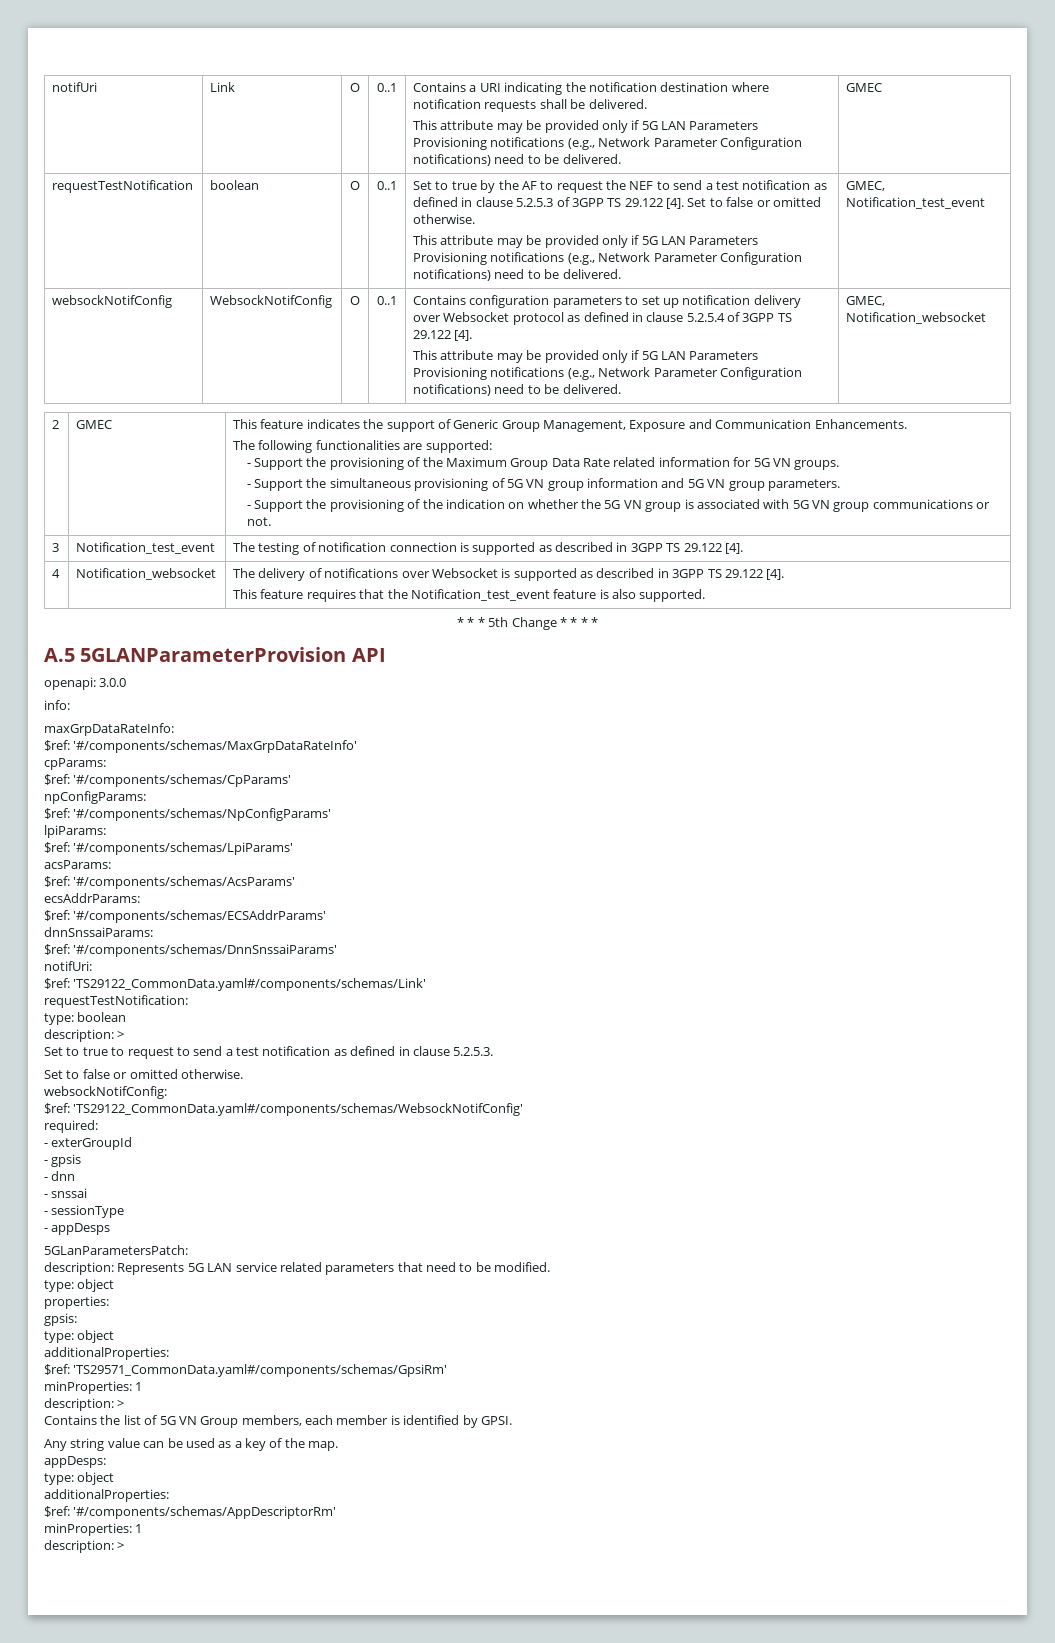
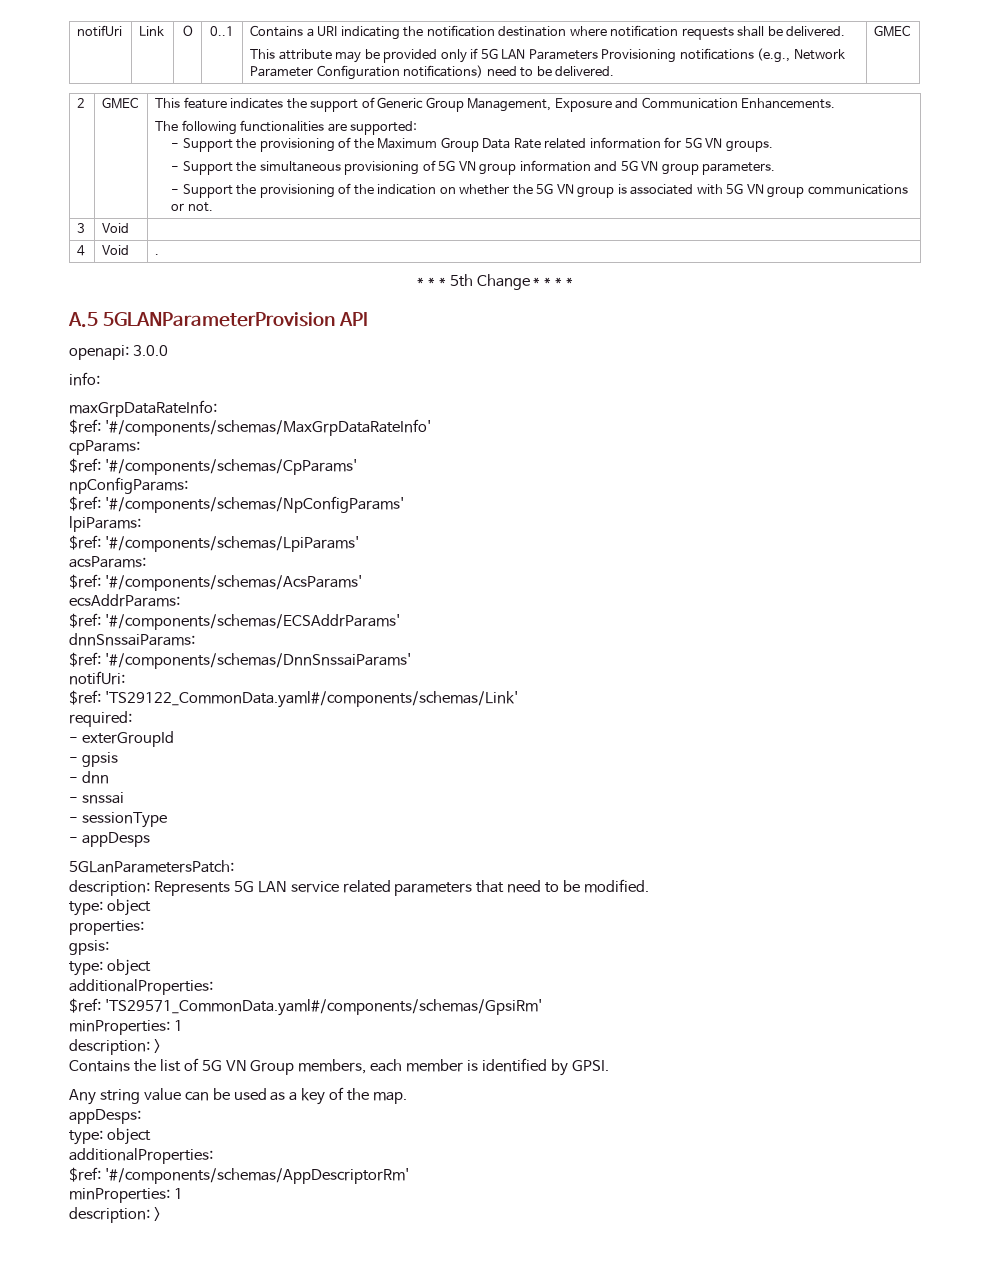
[52,180,194,193] [210,180,260,190] [350,181,360,190] [377,181,397,190] [413,180,827,193] [413,197,821,209] [413,214,476,224] [413,235,759,248] [413,252,802,265] [413,269,621,281] [846,181,886,191] [846,197,986,209] [52,295,173,308] [210,295,333,308] [350,296,360,305] [377,296,397,305] [413,295,801,308] [413,312,792,325] [413,330,473,341] [413,350,759,363] [413,367,802,380] [413,384,621,396] [846,296,886,306] [846,312,987,324] // requestTestNotification | boolean | O | 0..1 | Set to true by the AF to request the NEF to send a test notification as defined in clause 5.2.5.3 of 3GPP TS 29.122 [4]. Set to false or omitted otherwise. // This attribute may be provided only if 5G LAN Parameters Provisioning notifications (e.g., Network Parameter Configuration notifications) need to be delivered. | GMEC, Notification_test_event // websockNotifConfig | WebsockNotifConfig | O | 0..1 | Contains configuration parameters to set up notification delivery over Websocket protocol as defined in clause 5.2.5.4 of 3GPP TS 29.122 [4]. // This attribute may be provided only if 5G LAN Parameters Provisioning notifications (e.g., Network Parameter Configuration notifications) need to be delivered. | GMEC, Notification_websocket -> (911, 31) none
[76,542,216,554] [233,542,743,555] [52,569,61,578] [76,568,217,580] [233,568,785,581] [233,589,706,602] Notification_test_event | The testing of notification connection is supported as described in 3GPP TS 29.122 [4]. // 4 | Notification_websocket | The delivery of notifications over Websocket is supported as described in 3GPP TS 29.122 [4]. // This feature requires that the Notification_test_event feature is also supported. -> [102,223,130,233] [77,245,86,256] [102,245,130,255] [155,254,160,255] Void | // 4 | Void | .
[44,995,188,1008] [44,1012,127,1025] [44,1029,125,1042] [44,1046,494,1059] [44,1069,243,1079] [44,1086,167,1099] [44,1103,524,1116] // requestTestNotification: // type: boolean // description: > // Set to true to request to send a test notification as defined in clause 5.2.5.3. // Set to false or omitted otherwise. // websockNotifConfig: // $ref: 'TS29122_CommonData.yaml#/components/schemas/WebsockNotifConfig' -> (518, 699) none

